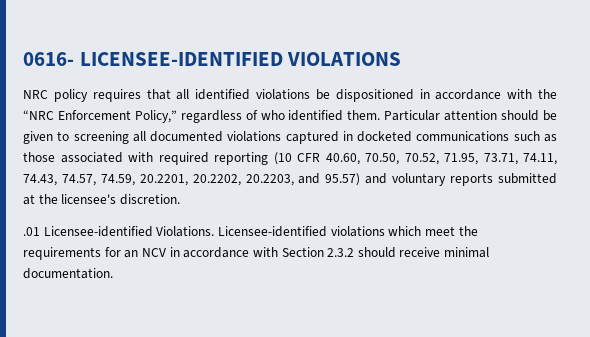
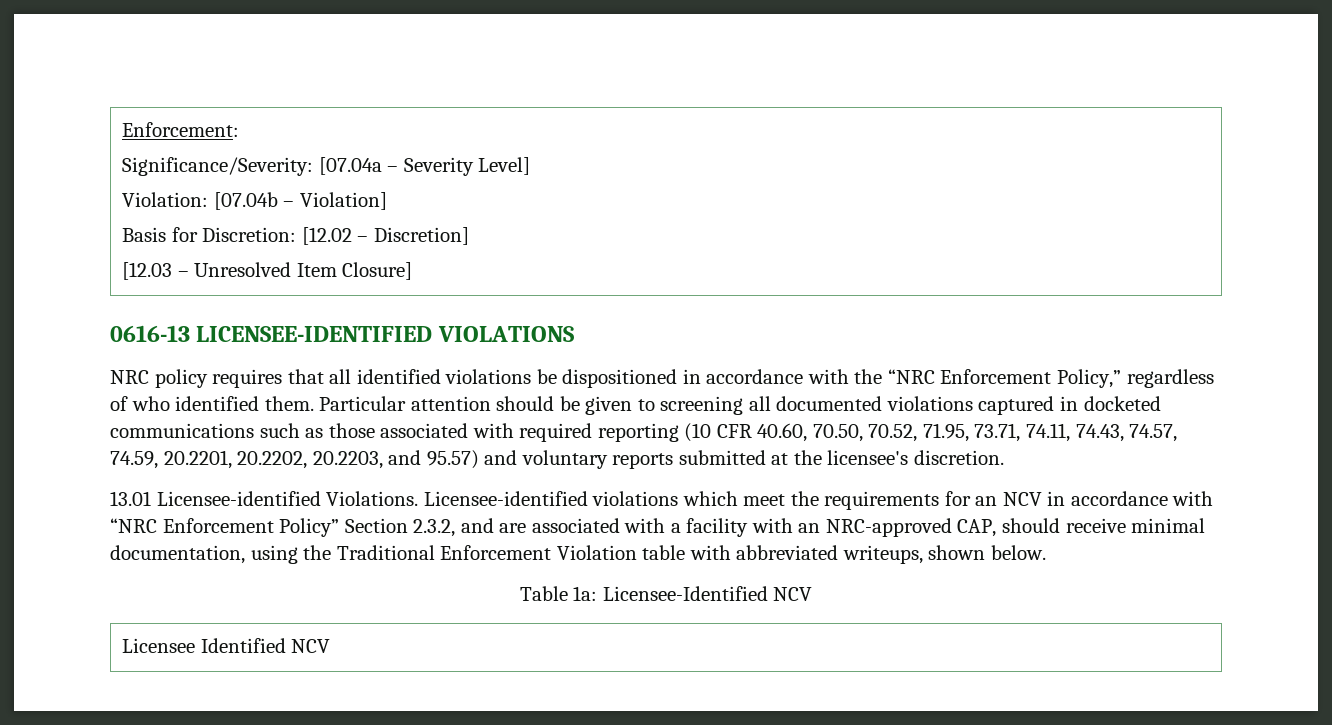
[23,52,74,66] 0616- -> [122,122,240,137] [122,157,531,176] [122,192,387,210] [122,227,469,245] [122,262,413,280] [110,325,190,342] Enforcement: // Significance/Severity: [07.04a – Severity Level] // Violation: [07.04b – Violation] // Basis for Discretion: [12.02 – Discretion] // [12.03 – Unresolved Item Closure] // 0616-13
[23,227,40,236] .01 -> [110,491,151,506] 13.01
[281,247,490,258] [23,268,113,279] Section 2.3.2 should receive minimal documentation. -> [110,518,1206,537] [110,545,1046,564] [519,586,813,601] [122,638,331,653] “NRC Enforcement Policy” Section 2.3.2, and are associated with a facility with an NRC-approved CAP, should receive minimal documentation, using the Traditional Enforcement Violation table with abbreviated writeups, shown below. // Table 1a: Licensee-Identified NCV // Licensee Identified NCV

